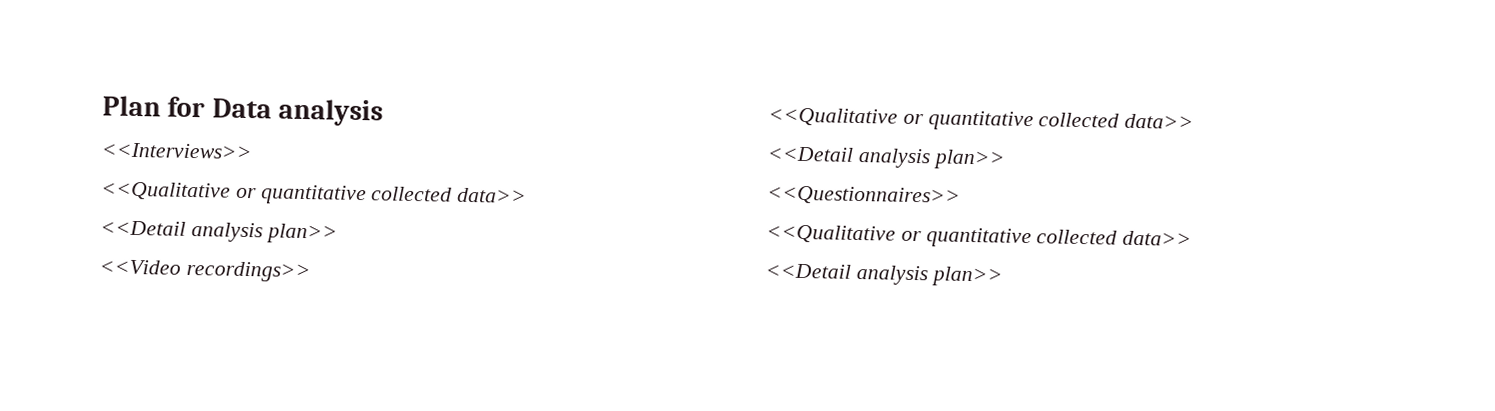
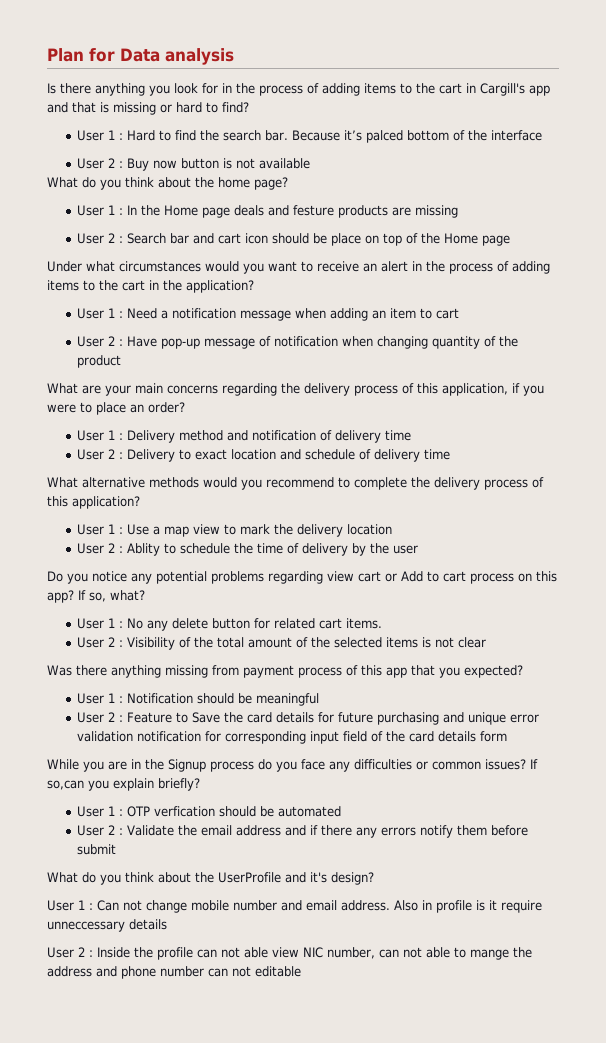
[101,142,253,160] [101,181,528,206] [100,220,338,244] [99,259,311,283] [768,107,1195,132] [767,146,1006,170] [767,185,961,206] [766,224,1193,249] [765,263,1003,287] <<Interviews>> // <<Qualitative or quantitative collected data>> // <<Detail analysis plan>> // <<Video recordings>> // <<Qualitative or quantitative collected data>> // <<Detail analysis plan>> // <<Questionnaires>> // <<Qualitative or quantitative collected data>> // <<Detail analysis plan>> -> [47,83,550,96] [47,102,249,115] [76,130,542,143] [76,158,310,171] [47,177,288,190] [76,205,458,218] [76,233,510,246] [47,261,550,274] [47,280,254,293] [76,308,459,321] [76,336,518,349] [76,355,121,368] [47,383,544,396] [47,402,185,415] [76,430,411,443] [76,449,450,462] [47,477,544,490] [47,496,140,509] [76,524,392,537] [76,543,418,556] [47,571,557,584] [47,590,145,603] [76,618,382,631] [76,637,486,650] [47,665,523,678] [76,693,319,706] [76,712,539,725] [76,731,507,744] [47,759,538,772] [47,778,200,791] [76,806,341,817] [76,825,528,838] [76,844,116,855] [47,872,374,885] [47,900,542,913] [47,919,167,932] [47,947,532,960] [47,966,301,979] Is there anything you look for in the process of adding items to the cart in Cargill's app and that is missing or hard to find? // User 1 : Hard to find the search bar. Because it’s palced bottom of the interface // User 2 : Buy now button is not available // What do you think about the home page? // User 1 : In the Home page deals and festure products are missing // User 2 : Search bar and cart icon should be place on top of the Home page // Under what circumstances would you want to receive an alert in the process of adding items to the cart in the application? // User 1 : Need a notification message when adding an item to cart // User 2 : Have pop-up message of notification when changing quantity of the product // What are your main concerns regarding the delivery process of this application, if you were to place an order? // User 1 : Delivery method and notification of delivery time // User 2 : Delivery to exact location and schedule of delivery time // What alternative methods would you recommend to complete the delivery process of this application? // User 1 : Use a map view to mark the delivery location // User 2 : Ablity to schedule the time of delivery by the user // Do you notice any potential problems regarding view cart or Add to cart process on this app? If so, what? // User 1 : No any delete button for related cart items. // User 2 : Visibility of the total amount of the selected items is not clear // Was there anything missing from payment process of this app that you expected? // User 1 : Notification should be meaningful // User 2 : Feature to Save the card details for future purchasing and unique error validation notification for corresponding input field of the card details form // While you are in the Signup process do you face any difficulties or common issues? If so,can you explain briefly? // User 1 : OTP verfication should be automated // User 2 : Validate the email address and if there any errors notify them before submit // What do you think about the UserProfile and it's design? // User 1 : Can not change mobile number and email address. Also in profile is it require unneccessary details // User 2 : Inside the profile can not able view NIC number, can not able to mange the address and phone number can not editable

